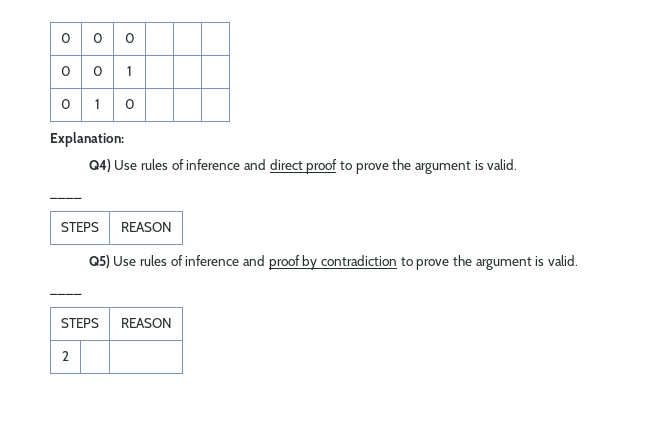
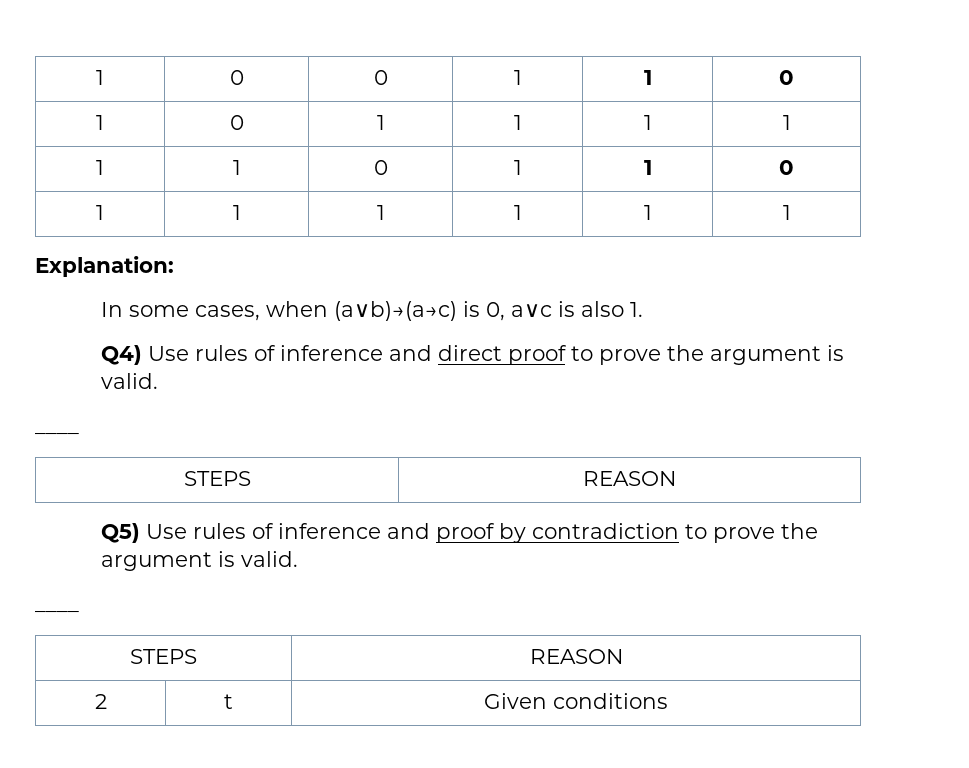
[61,33,71,43] [92,33,103,43] [124,33,135,43] [61,66,71,76] [92,66,103,76] [127,66,132,76] [61,99,71,109] [95,99,100,109] [124,99,135,109] [50,132,124,147] 0 | 0 | 0 | | | // 0 | 0 | 1 | | | // 0 | 1 | 0 | | | // Explanation: -> [96,70,104,85] [229,70,244,85] [373,70,388,85] [513,70,522,85] [643,70,652,85] [779,70,794,85] [96,115,104,130] [229,115,244,130] [376,115,385,130] [513,115,522,130] [643,115,652,130] [782,115,791,130] [96,160,104,175] [232,160,241,175] [373,160,388,175] [513,160,522,175] [643,160,652,175] [779,160,794,175] [96,205,104,220] [232,205,241,220] [376,205,385,220] [513,205,522,220] [643,205,652,220] [782,205,791,220] [35,256,174,277] [101,301,644,321] 1 | 0 | 0 | 1 | 1 | 0 // 1 | 0 | 1 | 1 | 1 | 1 // 1 | 1 | 0 | 1 | 1 | 0 // 1 | 1 | 1 | 1 | 1 | 1 // Explanation: // In some cases, when (a∨b)→(a→c) is 0, a∨c is also 1.
(69, 356) | -> [224,694,233,709] [484,693,668,709] t | Given conditions

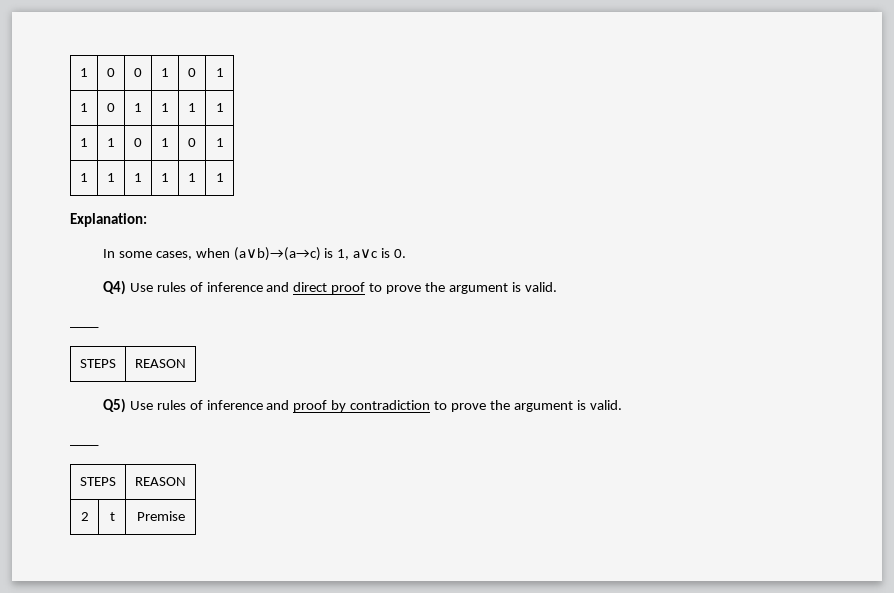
[643,70,652,85] [779,70,794,85] | 1 | 0 -> [188,68,196,77] [215,68,224,77] | 0 | 1
[643,160,652,175] [779,160,794,175] | 1 | 0 -> [188,138,196,147] [215,138,224,147] | 0 | 1
[486,302,506,321] 0, -> [337,249,350,260] 1,
[581,301,644,317] also 1. -> [394,249,407,258] 0.
[484,693,668,709] Given conditions -> [136,511,185,521] Premise

